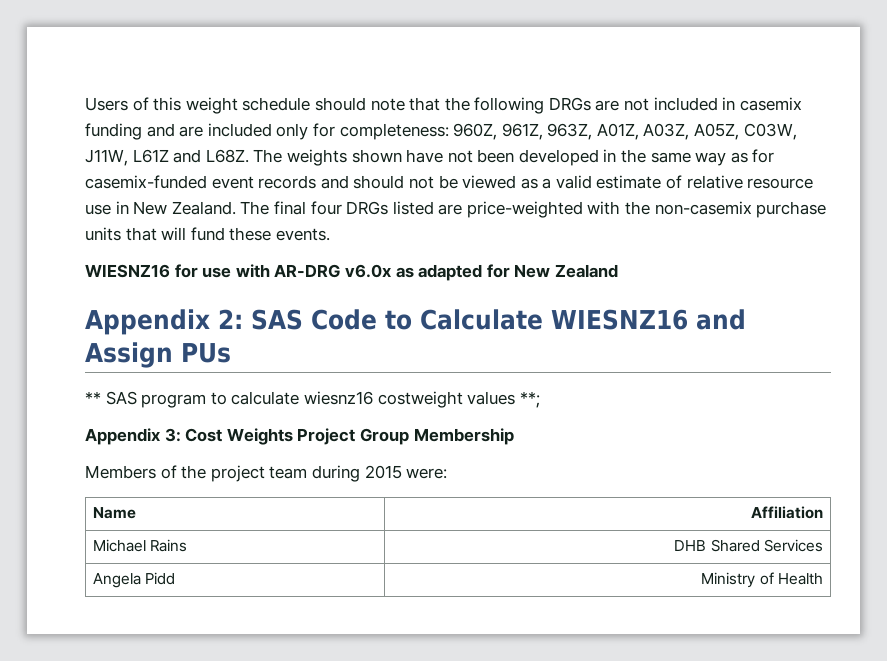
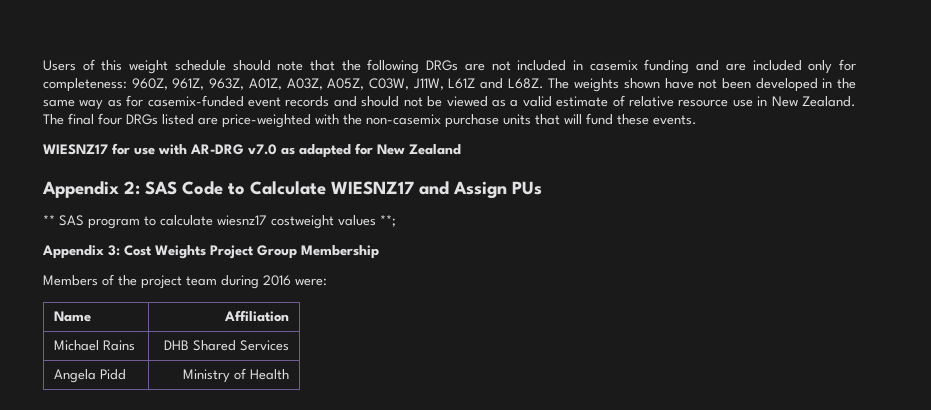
[85,264,170,278] WIESNZ16 -> [43,144,108,155] WIESNZ17
[344,264,391,278] v6.0x -> [248,144,277,155] v7.0
[551,309,688,330] WIESNZ16 -> [331,181,414,195] WIESNZ17
[303,391,373,405] wiesnz16 -> [217,215,267,226] wiesnz17
[364,465,402,479] 2015 -> [263,275,291,286] 2016

